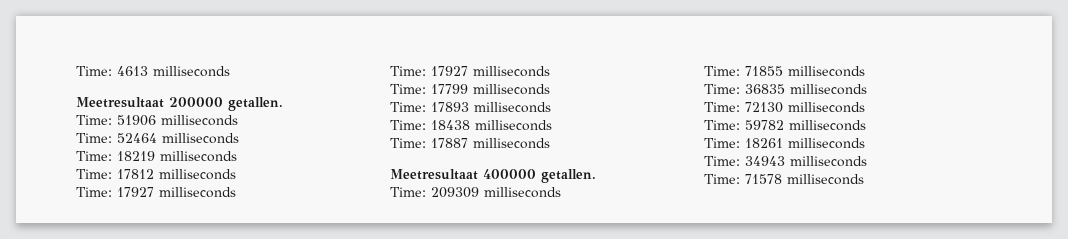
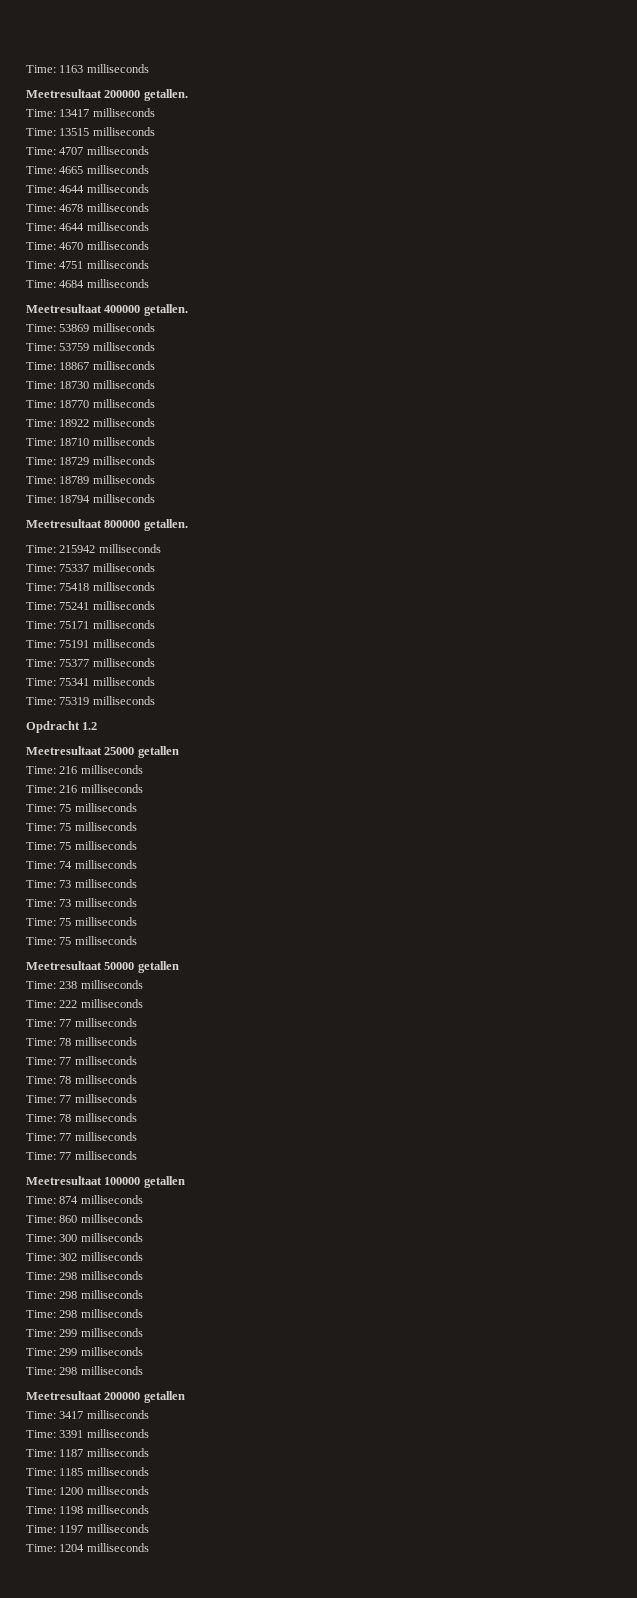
[76,66,148,76] Time: 4613 -> [26,65,84,73] Time: 1163
[117,115,238,126] [76,133,239,144] [76,151,237,162] [76,169,236,180] [76,187,236,198] [390,66,550,77] [390,84,550,95] [390,102,551,113] [390,120,552,131] [390,138,468,148] 51906 milliseconds // Time: 52464 milliseconds // Time: 18219 milliseconds // Time: 17812 milliseconds // Time: 17927 milliseconds // Time: 17927 milliseconds // Time: 17799 milliseconds // Time: 17893 milliseconds // Time: 18438 milliseconds // Time: 17887 -> [59,108,155,117] [26,127,155,136] [26,146,149,155] [26,165,149,174] [26,184,149,193] [26,203,149,212] [26,222,149,231] [26,241,149,250] [26,260,149,269] [26,280,85,288] 13417 milliseconds // Time: 13515 milliseconds // Time: 4707 milliseconds // Time: 4665 milliseconds // Time: 4644 milliseconds // Time: 4678 milliseconds // Time: 4644 milliseconds // Time: 4670 milliseconds // Time: 4751 milliseconds // Time: 4684
[431,187,561,198] [704,66,865,77] [704,84,867,95] [704,102,865,113] [704,120,866,131] [704,138,865,149] [704,156,867,167] [704,174,864,185] 209309 milliseconds // Time: 71855 milliseconds // Time: 36835 milliseconds // Time: 72130 milliseconds // Time: 59782 milliseconds // Time: 18261 milliseconds // Time: 34943 milliseconds // Time: 71578 milliseconds -> [59,323,155,332] [26,342,155,351] [26,361,155,370] [26,380,155,389] [26,399,155,408] [26,418,155,427] [26,437,155,446] [26,456,155,465] [26,475,155,484] [26,494,155,503] [26,519,188,531] [26,544,161,553] [26,563,155,572] [26,582,155,591] [26,601,155,610] [26,620,155,629] [26,639,155,648] [26,658,155,667] [26,677,155,686] [26,696,155,705] [26,721,98,733] [26,746,179,758] [26,765,143,774] [26,784,143,793] [26,803,137,812] [26,822,137,831] [26,841,137,850] [26,860,137,869] [26,879,137,888] [26,898,137,907] [26,917,137,926] [26,936,137,945] [26,961,179,973] [26,980,143,989] [26,999,143,1008] [26,1018,137,1027] [26,1037,137,1046] [26,1056,137,1065] [26,1075,137,1084] [26,1094,137,1103] [26,1113,137,1122] [26,1132,137,1141] [26,1151,137,1160] [26,1176,185,1188] [26,1195,143,1204] [26,1214,143,1223] [26,1233,143,1242] [26,1252,143,1261] [26,1271,143,1280] [26,1290,143,1299] [26,1309,143,1318] [26,1328,143,1337] [26,1347,143,1356] [26,1366,143,1375] [26,1391,185,1403] [26,1410,149,1419] [26,1429,149,1438] [26,1448,149,1457] [26,1467,149,1476] [26,1486,149,1495] [26,1505,149,1514] [26,1524,149,1533] [26,1543,149,1552] 53869 milliseconds // Time: 53759 milliseconds // Time: 18867 milliseconds // Time: 18730 milliseconds // Time: 18770 milliseconds // Time: 18922 milliseconds // Time: 18710 milliseconds // Time: 18729 milliseconds // Time: 18789 milliseconds // Time: 18794 milliseconds // Meetresultaat 800000 getallen. // Time: 215942 milliseconds // Time: 75337 milliseconds // Time: 75418 milliseconds // Time: 75241 milliseconds // Time: 75171 milliseconds // Time: 75191 milliseconds // Time: 75377 milliseconds // Time: 75341 milliseconds // Time: 75319 milliseconds // Opdracht 1.2 // Meetresultaat 25000 getallen // Time: 216 milliseconds // Time: 216 milliseconds // Time: 75 milliseconds // Time: 75 milliseconds // Time: 75 milliseconds // Time: 74 milliseconds // Time: 73 milliseconds // Time: 73 milliseconds // Time: 75 milliseconds // Time: 75 milliseconds // Meetresultaat 50000 getallen // Time: 238 milliseconds // Time: 222 milliseconds // Time: 77 milliseconds // Time: 78 milliseconds // Time: 77 milliseconds // Time: 78 milliseconds // Time: 77 milliseconds // Time: 78 milliseconds // Time: 77 milliseconds // Time: 77 milliseconds // Meetresultaat 100000 getallen // Time: 874 milliseconds // Time: 860 milliseconds // Time: 300 milliseconds // Time: 302 milliseconds // Time: 298 milliseconds // Time: 298 milliseconds // Time: 298 milliseconds // Time: 299 milliseconds // Time: 299 milliseconds // Time: 298 milliseconds // Meetresultaat 200000 getallen // Time: 3417 milliseconds // Time: 3391 milliseconds // Time: 1187 milliseconds // Time: 1185 milliseconds // Time: 1200 milliseconds // Time: 1198 milliseconds // Time: 1197 milliseconds // Time: 1204 milliseconds

